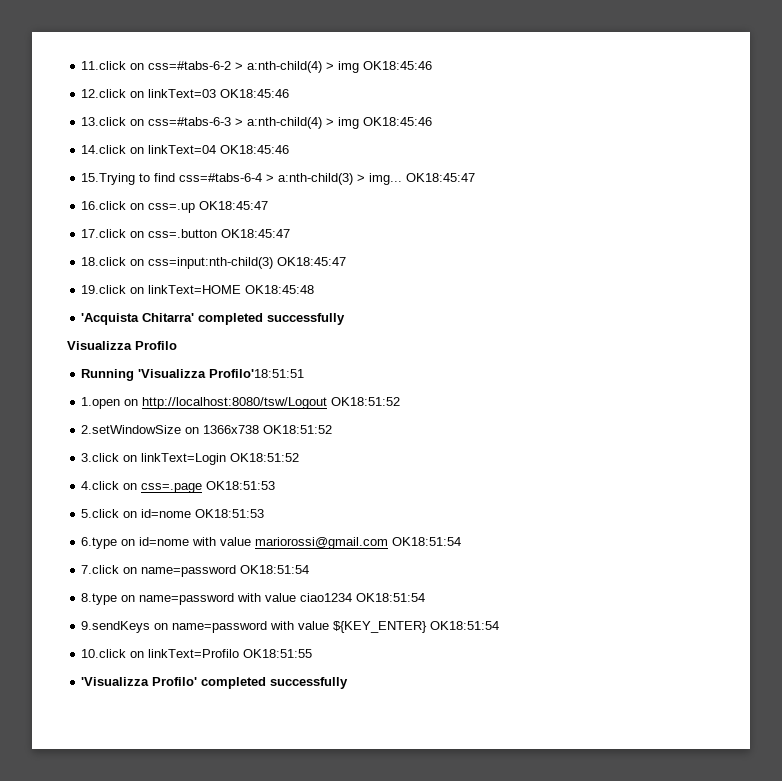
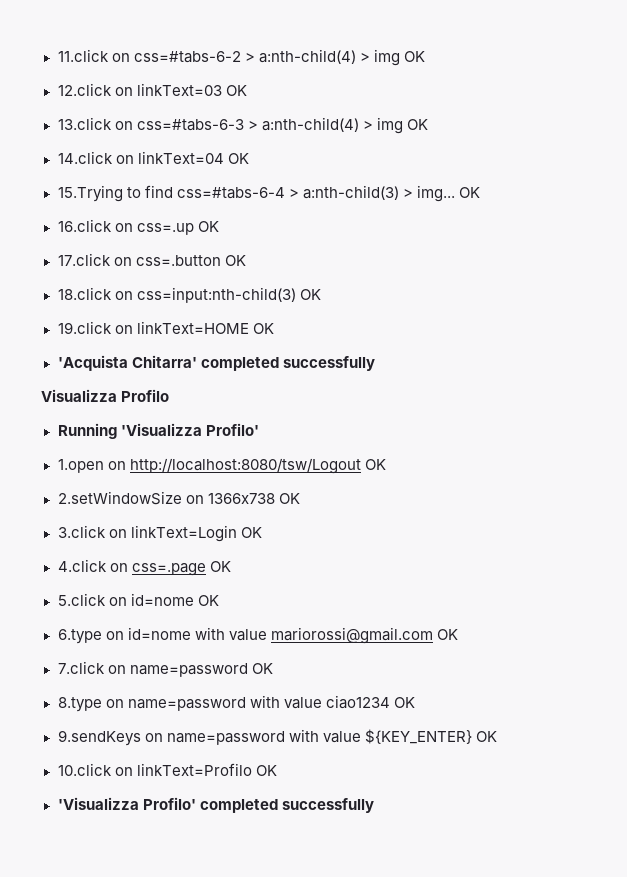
[363,61,433,70] OK18:45:46 -> [403,51,425,62] OK
[220,89,290,98] OK18:45:46 -> [225,85,247,96] OK
[363,117,433,126] OK18:45:46 -> [406,119,428,130] OK
[220,145,290,154] OK18:45:46 -> [227,153,249,164] OK
[406,173,476,182] OK18:45:47 -> [458,187,480,198] OK
[199,201,269,210] OK18:45:47 -> [197,221,219,232] OK
[221,229,291,238] OK18:45:47 -> [224,255,246,266] OK
[277,257,347,266] OK18:45:47 -> [299,289,321,300] OK
[245,285,315,294] OK18:45:48 -> [252,323,274,334] OK
[209,369,305,378] Profilo'18:51:51 -> [205,423,259,436] Profilo'
[331,397,401,406] OK18:51:52 -> [364,459,386,470] OK
[263,425,333,434] OK18:51:52 -> [278,493,300,504] OK
[230,453,300,462] OK18:51:52 -> [240,527,262,538] OK
[206,481,276,490] OK18:51:53 -> [209,561,231,572] OK
[195,509,265,518] OK18:51:53 -> [197,595,219,606] OK
[392,537,462,546] OK18:51:54 -> [436,629,458,640] OK
[240,565,310,574] OK18:51:54 -> [251,663,273,674] OK
[356,593,426,602] OK18:51:54 -> [393,697,415,708] OK
[430,621,500,630] OK18:51:54 -> [475,731,497,742] OK
[243,649,313,658] OK18:51:55 -> [255,765,277,776] OK

